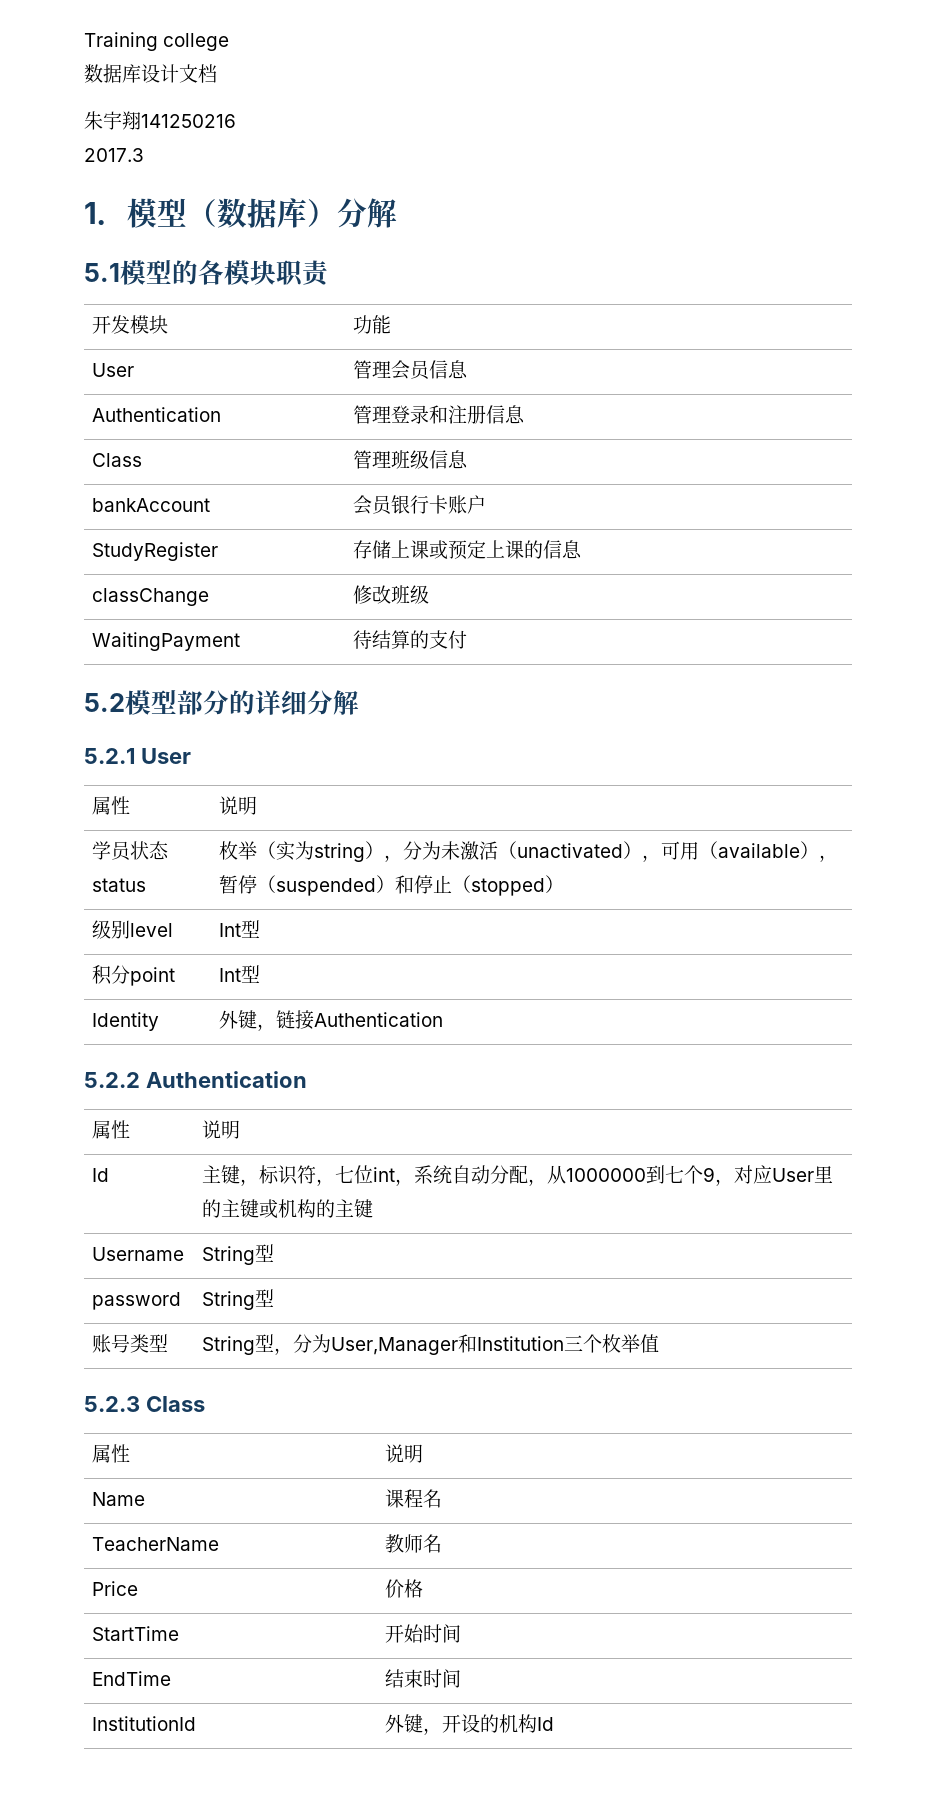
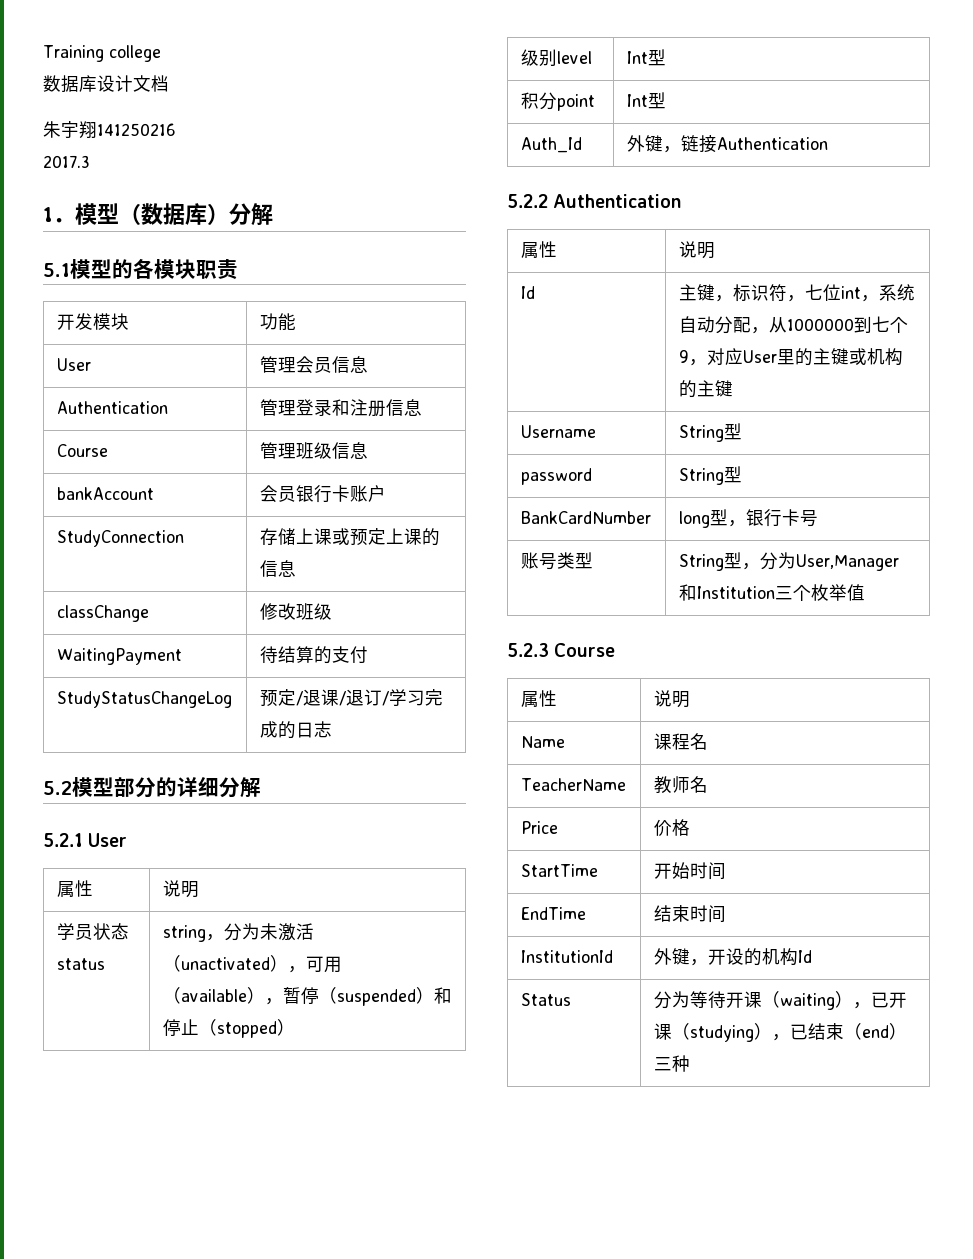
[91,453,142,467] Class -> [56,444,108,457] Course
[91,542,218,561] StudyRegister -> [56,530,184,547] StudyConnection
(467, 639) none -> [56,691,232,708] [259,689,443,707] [259,721,332,739] // StudyStatusChangeLog | 预定/退课/退订/学习完成的日志
[218,841,384,862] 枚举（实为string） -> [162,925,206,942] string
[91,1012,159,1031] Identity -> [520,137,582,153] Auth_Id
(274, 1298) none -> [520,511,651,524] [678,509,818,528] // BankCardNumber | long型，银行卡号
[145,1396,205,1412] Class -> [554,643,616,657] Course
(554, 1724) none -> [520,993,571,1006] [653,991,907,1010] [653,1023,907,1042] [653,1055,690,1072] // Status | 分为等待开课（waiting），已开课（studying），已结束（end）三种

